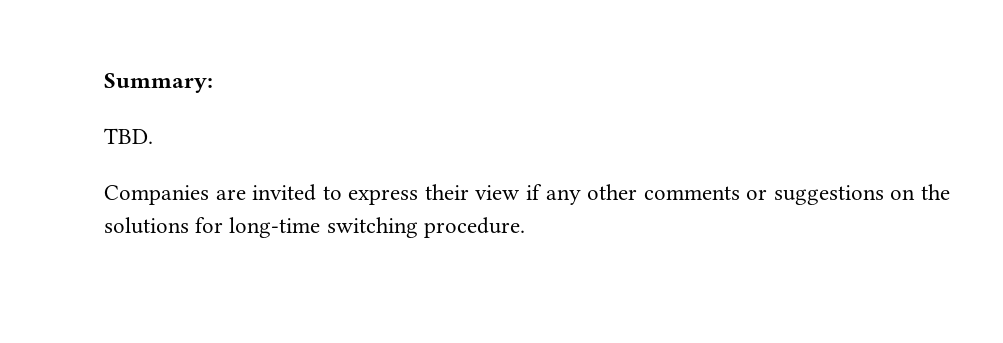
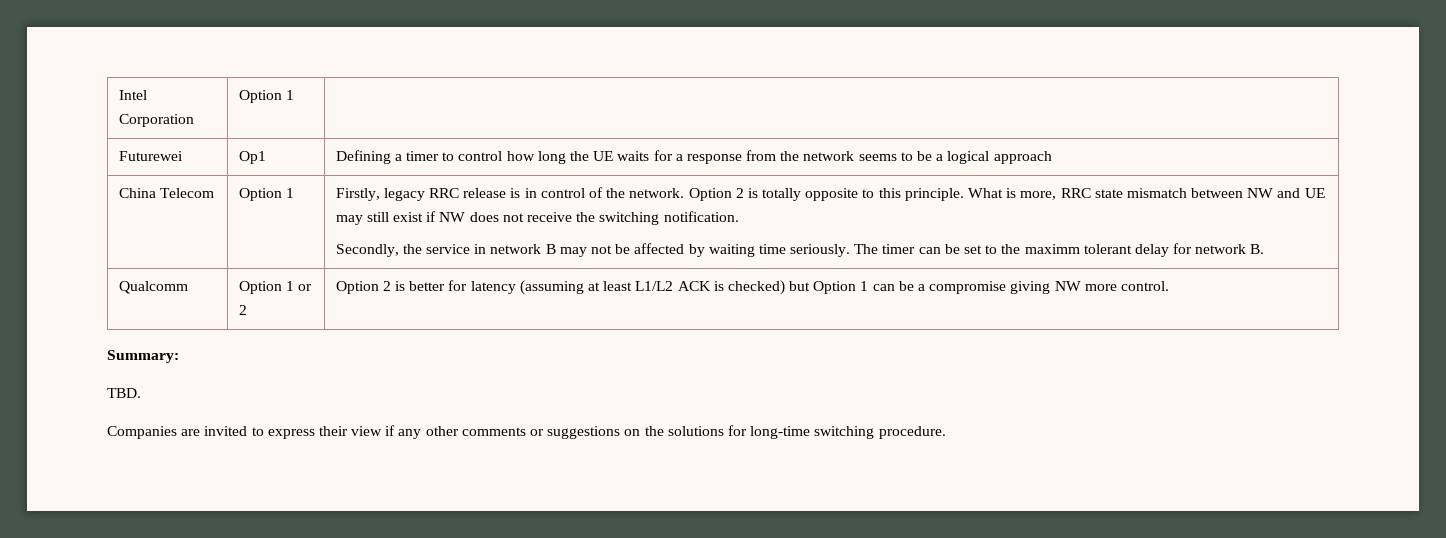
(104, 83) none -> [118,90,147,100] [118,114,194,127] [238,90,294,103] [118,151,183,161] [238,151,266,164] [335,150,1052,164] [118,188,214,198] [238,188,294,201] [335,187,1325,201] [335,211,739,225] [335,243,1265,257] [118,281,188,294] [238,281,313,294] [238,305,247,315] [335,280,1169,295] Intel Corporation | Option 1 | // Futurewei | Op1 | Defining a timer to control how long the UE waits for a response from the network seems to be a logical approach // China Telecom | Option 1 | Firstly, legacy RRC release is in control of the network. Option 2 is totally opposite to this principle. What is more, RRC state mismatch between NW and UE may still exist if NW does not receive the switching notification. // Secondly, the service in network B may not be affected by waiting time seriously. The timer can be set to the maximm tolerant delay for network B. // Qualcomm | Option 1 or 2 | Option 2 is better for latency (assuming at least L1/L2 ACK is checked) but Option 1 can be a compromise giving NW more control. //

